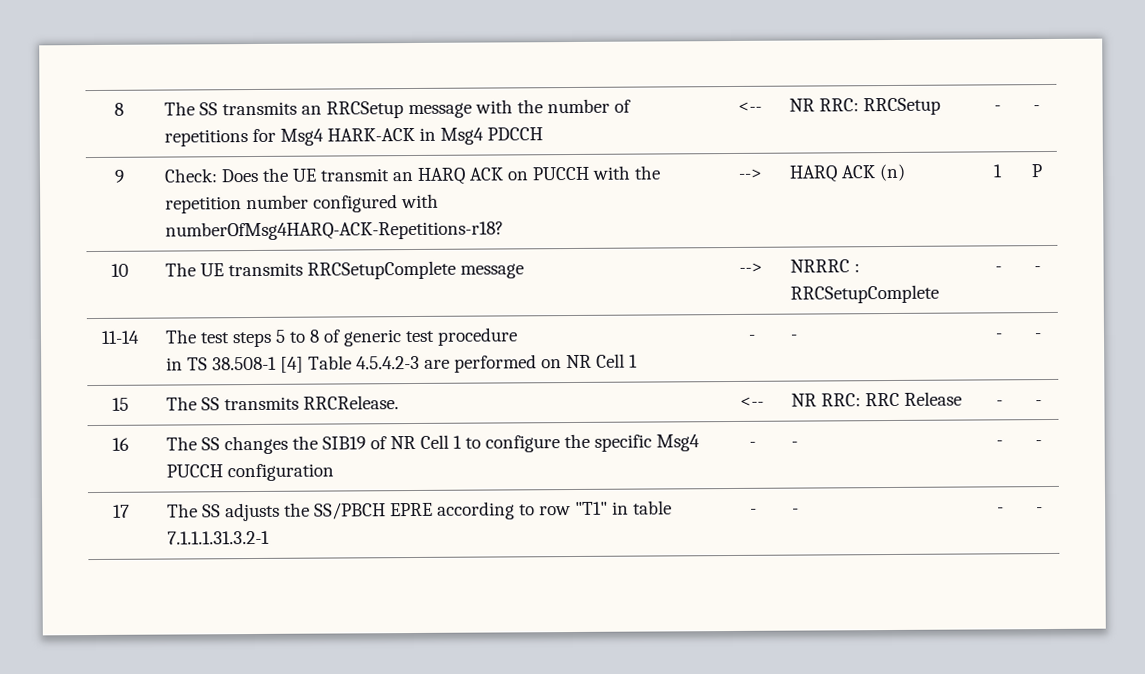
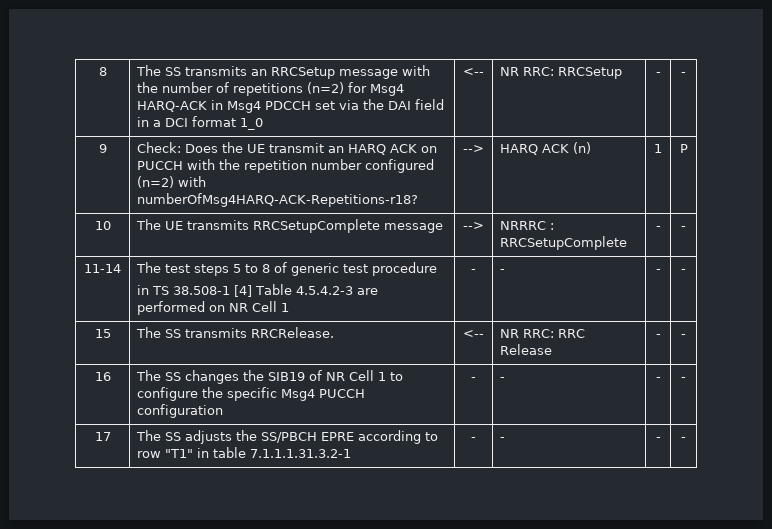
(249, 138) none -> [307,82,345,94] (n=2)
[327,127,416,142] HARK-ACK -> [137,101,208,112] HARQ-ACK
(544, 134) none -> [315,99,445,110] [137,116,264,130] set via the DAI field in a DCI format 1_0
(399, 203) none -> [137,176,175,188] (n=2)

